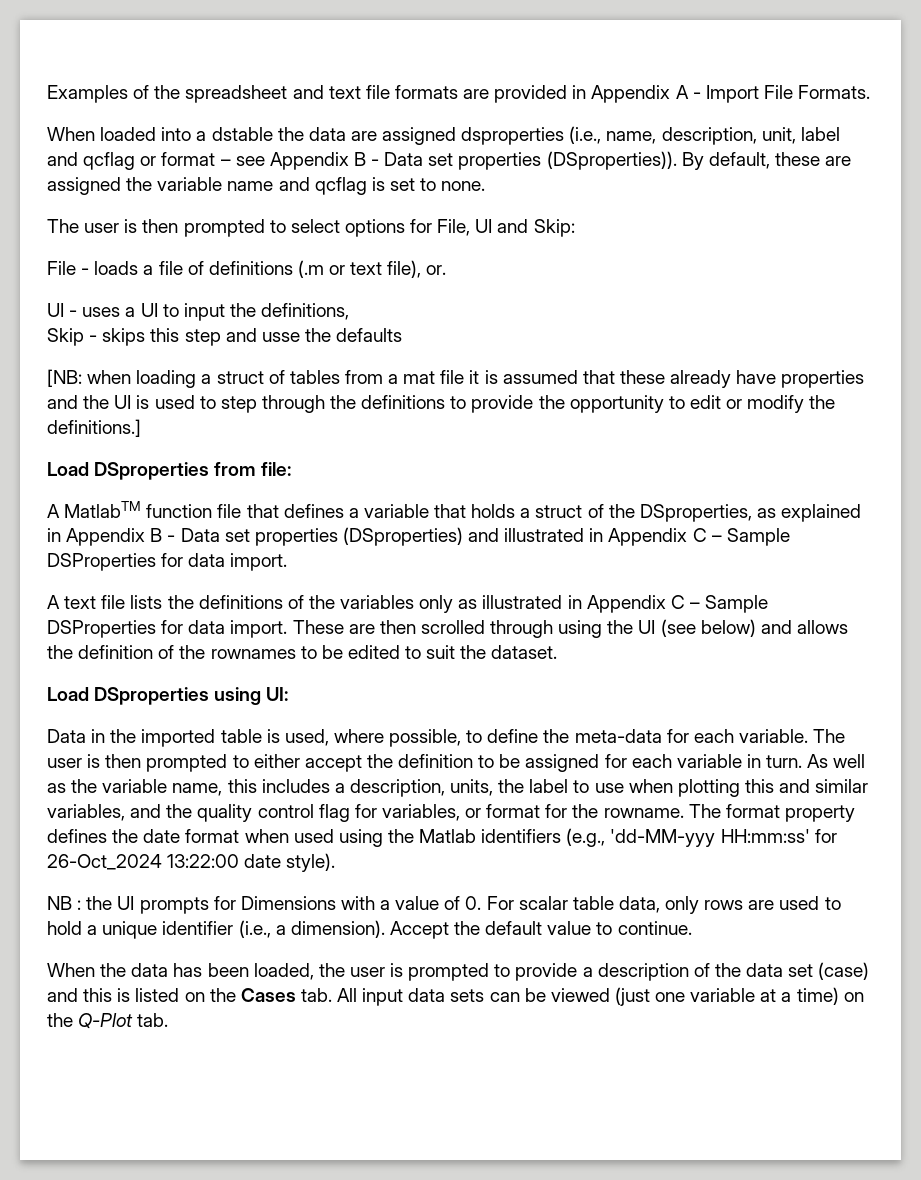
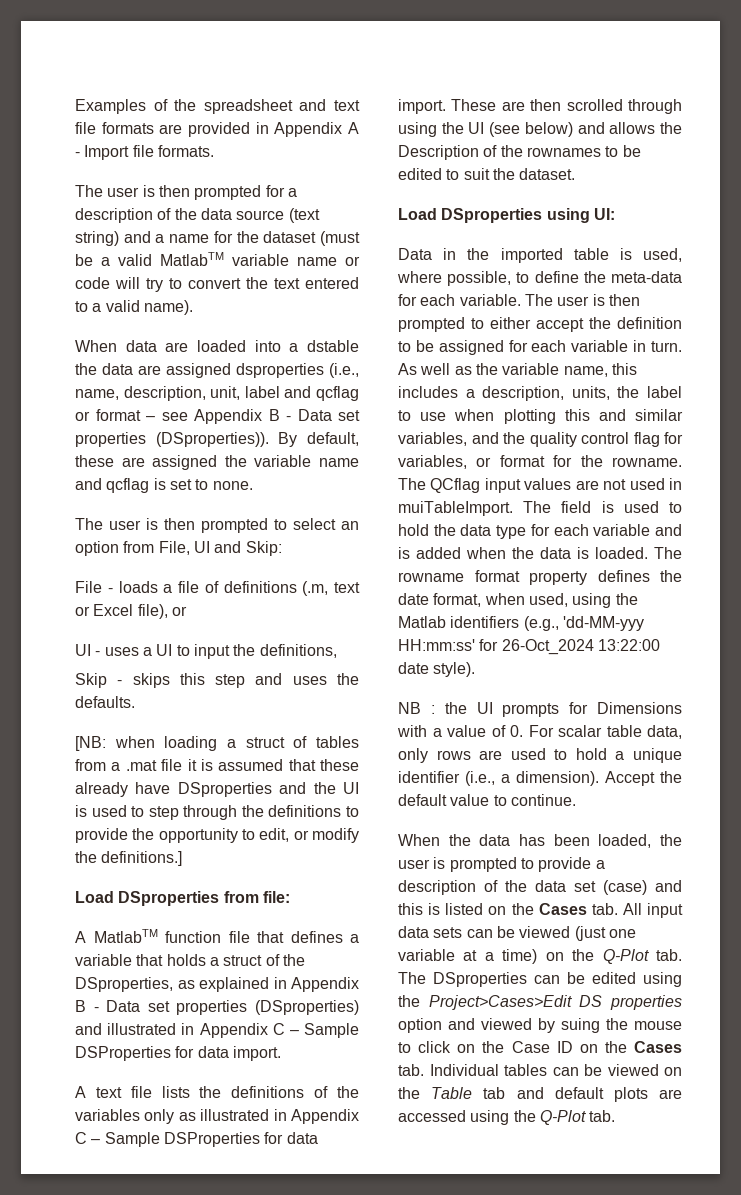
[763,85,871,99] [47,127,95,141] File Formats. // When -> [132,145,214,157] [75,185,297,200] [75,208,320,223] [75,231,360,246] [75,252,360,266] [75,277,359,292] [75,300,193,315] [75,340,189,352] file formats. // The user is then prompted for a description of the data source (text string) and a name for the dataset (must be a valid MatlabTM variable name or code will try to convert the text entered to a valid name). // When data are
[344,219,433,237] options for -> [341,521,359,530] [75,541,155,556] an option from
[297,260,447,278] (.m or text file), or. -> [302,581,360,596] [75,604,187,619] (.m, text or Excel file), or
[261,328,403,342] usse the defaults -> [292,673,359,685] [75,696,135,708] uses the defaults.
[403,371,436,384] mat -> [125,760,157,771] .mat
[781,370,865,388] properties -> [177,782,272,797] DSproperties
[689,395,721,409] edit -> [259,828,290,842] edit,
[78,645,154,659] definition -> [398,145,479,160] Description
(721, 811) none -> [430,478,682,493] [398,501,682,516] [398,524,682,539] [398,547,682,559] [398,572,464,582] QCflag input values are not used in muiTableImport. The field is used to hold the data type for each variable and is added when the data is loaded. The rowname
[185,829,334,843] format when used -> [433,593,568,607] format, when used,
(169, 1020) none -> [398,972,682,987] [398,995,682,1010] [398,1018,682,1033] [398,1041,682,1053] [398,1064,682,1076] [398,1087,682,1102] [398,1110,616,1125] The DSproperties can be edited using the Project>Cases>Edit DS properties option and viewed by suing the mouse to click on the Case ID on the Cases tab. Individual tables can be viewed on the Table tab and default plots are accessed using the Q-Plot tab.

